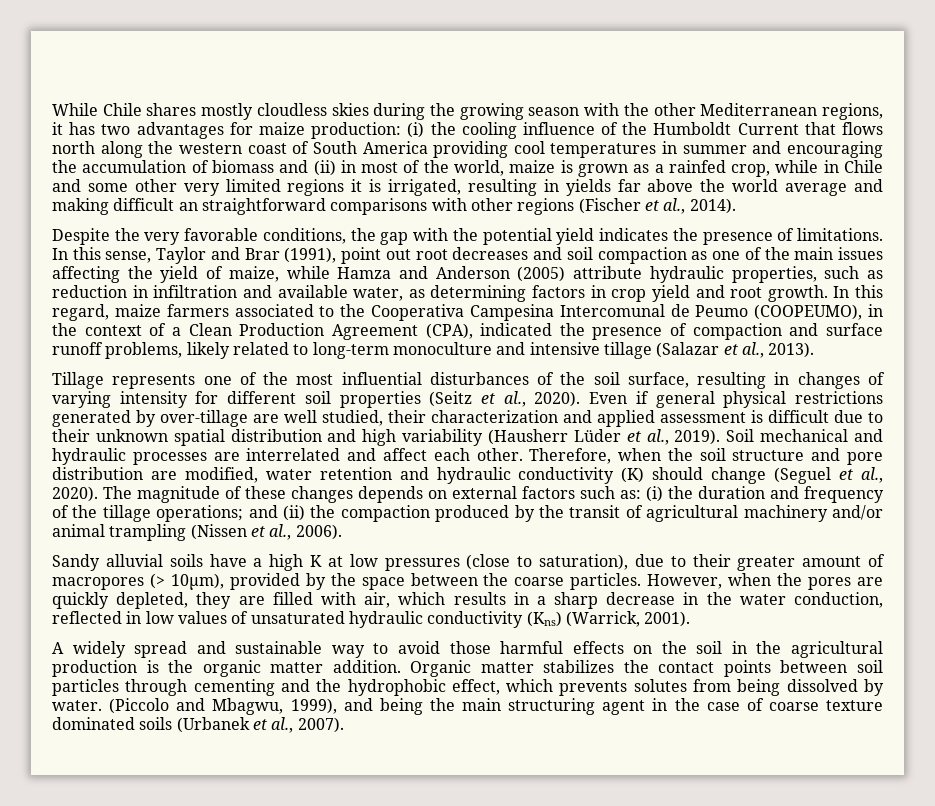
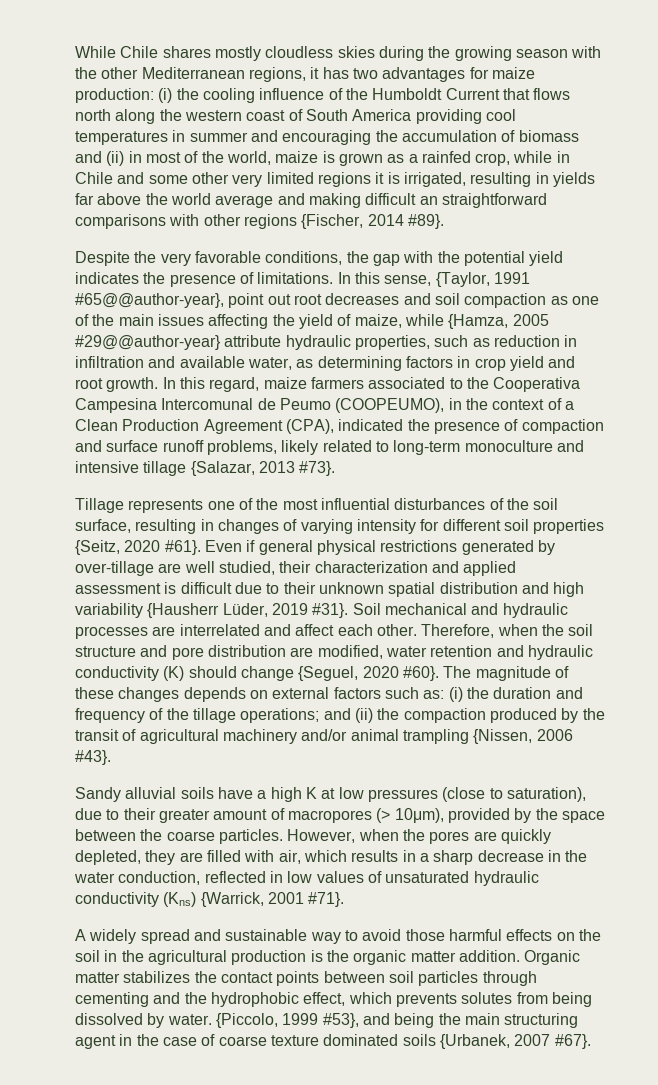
[578,198,736,214] (Fischer et al., 2014). -> [301,214,444,229] {Fischer, 2014 #89}.
[156,247,337,264] Taylor and Brar (1991), -> [435,272,530,287] [75,293,224,308] {Taylor, 1991 #65@@author-year},
[337,266,566,282] Hamza and Anderson (2005) -> [448,314,549,329] [75,335,221,350] {Hamza, 2005 #29@@author-year}
[656,342,815,358] (Salazar et al., 2013). -> [190,461,336,476] {Salazar, 2013 #73}.
[429,391,581,407] (Seitz et al., 2020). -> [75,540,201,555] {Seitz, 2020 #61}.
[487,429,721,445] (Hausherr Lüder et al., 2019). -> [147,603,349,618] {Hausherr Lüder, 2019 #31}.
[774,467,883,484] [52,486,98,502] (Seguel et al., 2020). -> [298,666,439,681] {Seguel, 2020 #60}.
[190,524,342,540] (Nissen et al., 2006). -> [473,729,573,744] [75,750,111,765] {Nissen, 2006 #43}.
[565,611,691,627] (Warrick, 2001). -> [200,892,345,907] {Warrick, 2001 #71}.
[109,698,337,715] (Piccolo and Mbagwu, 1999), -> [215,1013,359,1028] {Piccolo, 1999 #53},
[176,717,344,733] (Urbanek et al., 2007). -> [439,1034,591,1049] {Urbanek, 2007 #67}.

